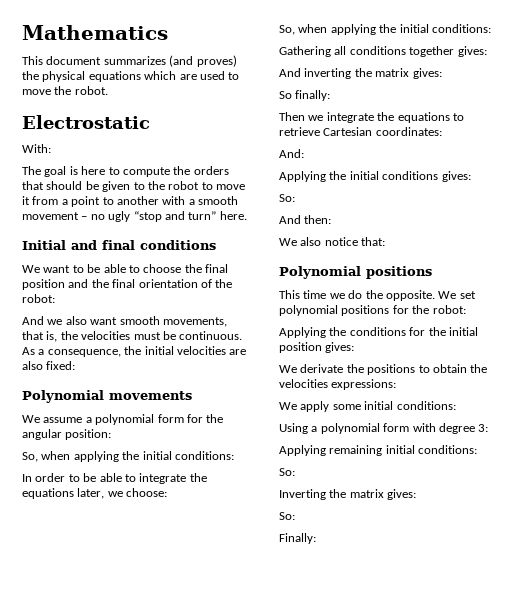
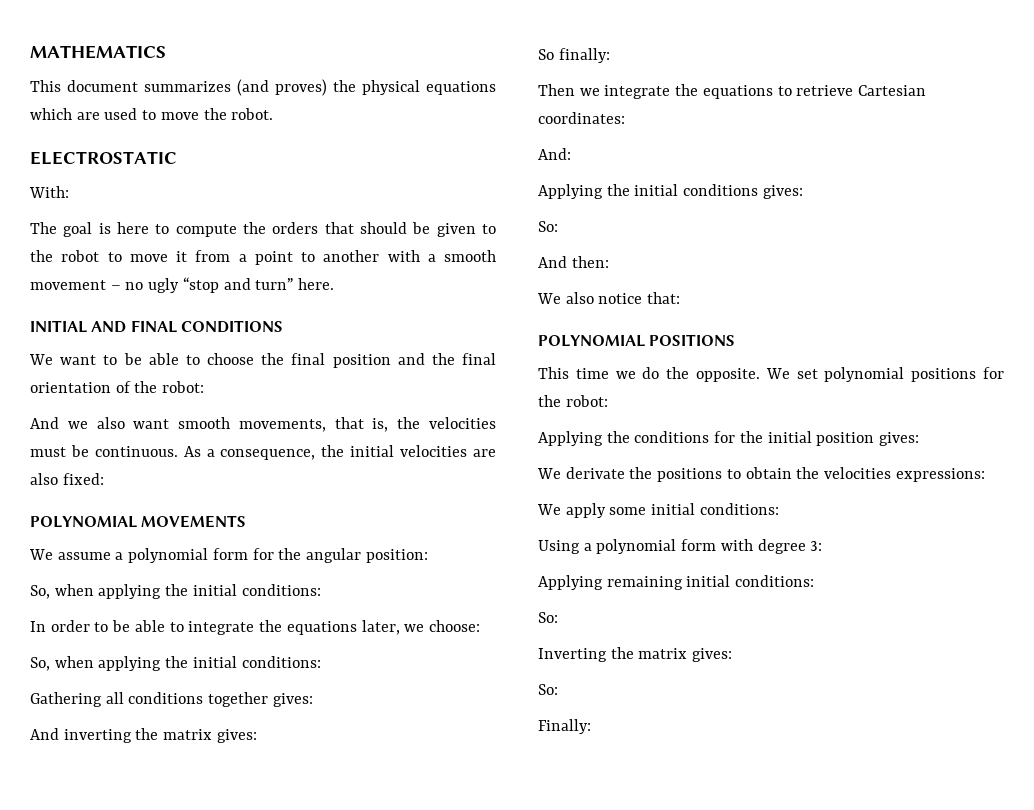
[22,25,168,40] Mathematics -> [30,45,166,59] MATHEMATICS
[22,115,150,129] Electrostatic -> [30,151,177,165] ELECTROSTATIC
[22,240,216,250] Initial and final conditions -> [30,320,283,333] INITIAL AND FINAL CONDITIONS
[22,390,192,403] Polynomial movements -> [30,515,247,528] POLYNOMIAL MOVEMENTS
[279,266,432,279] Polynomial positions -> [538,334,736,347] POLYNOMIAL POSITIONS

